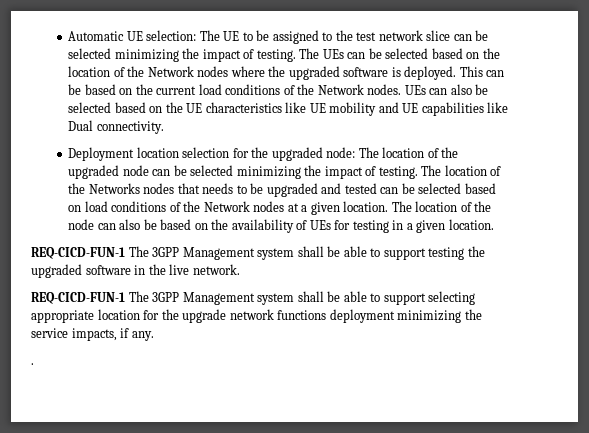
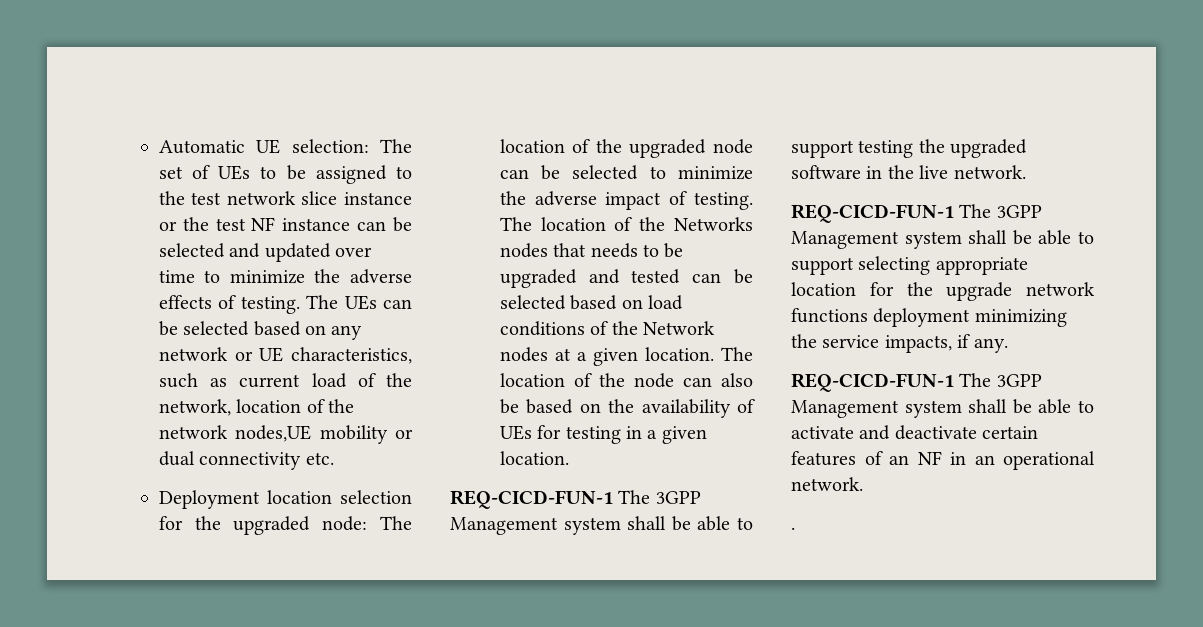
[223,31,240,41] UE -> [158,165,251,180] set of UEs
[453,30,489,41] [68,48,241,62] can be selected minimizing the impact -> [344,192,412,205] [158,217,413,232] [158,243,373,262] [158,269,412,284] [158,295,212,309] instance or the test NF instance can be selected and updated over time to minimize the adverse effects
[482,48,500,59] [68,66,505,80] [68,84,489,95] [68,102,509,116] [68,120,164,134] the location of the Network nodes where the upgraded software is deployed. This can be based on the current load conditions of the Network nodes. UEs can also be selected based on the UE characteristics like UE mobility and UE capabilities like Dual connectivity. -> [331,325,363,340] [158,347,413,364] [158,373,412,388] [158,399,355,416] [158,425,413,444] [158,451,334,470] any network or UE characteristics, such as current load of the network, location of the network nodes,UE mobility or dual connectivity etc.
[236,165,322,179] minimizing the -> [649,166,753,180] [499,191,597,206] to minimize the adverse
(154, 336) none -> [791,373,1042,392] [791,399,1094,418] [791,425,1039,440] [791,451,1095,470] [791,477,863,491] // REQ-CICD-FUN-1 The 3GPP Management system shall be able to activate and deactivate certain features of an NF in an operational network.

